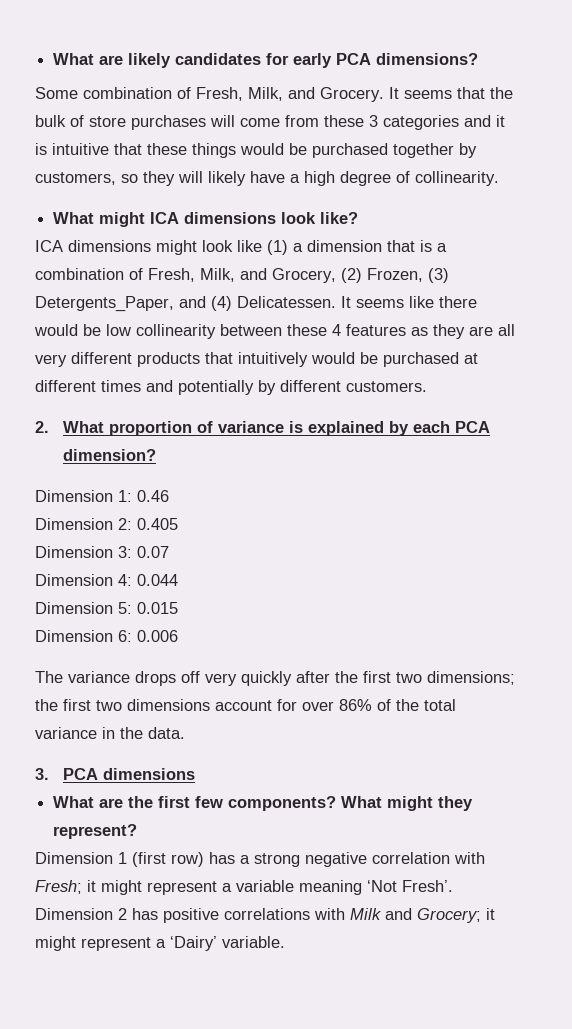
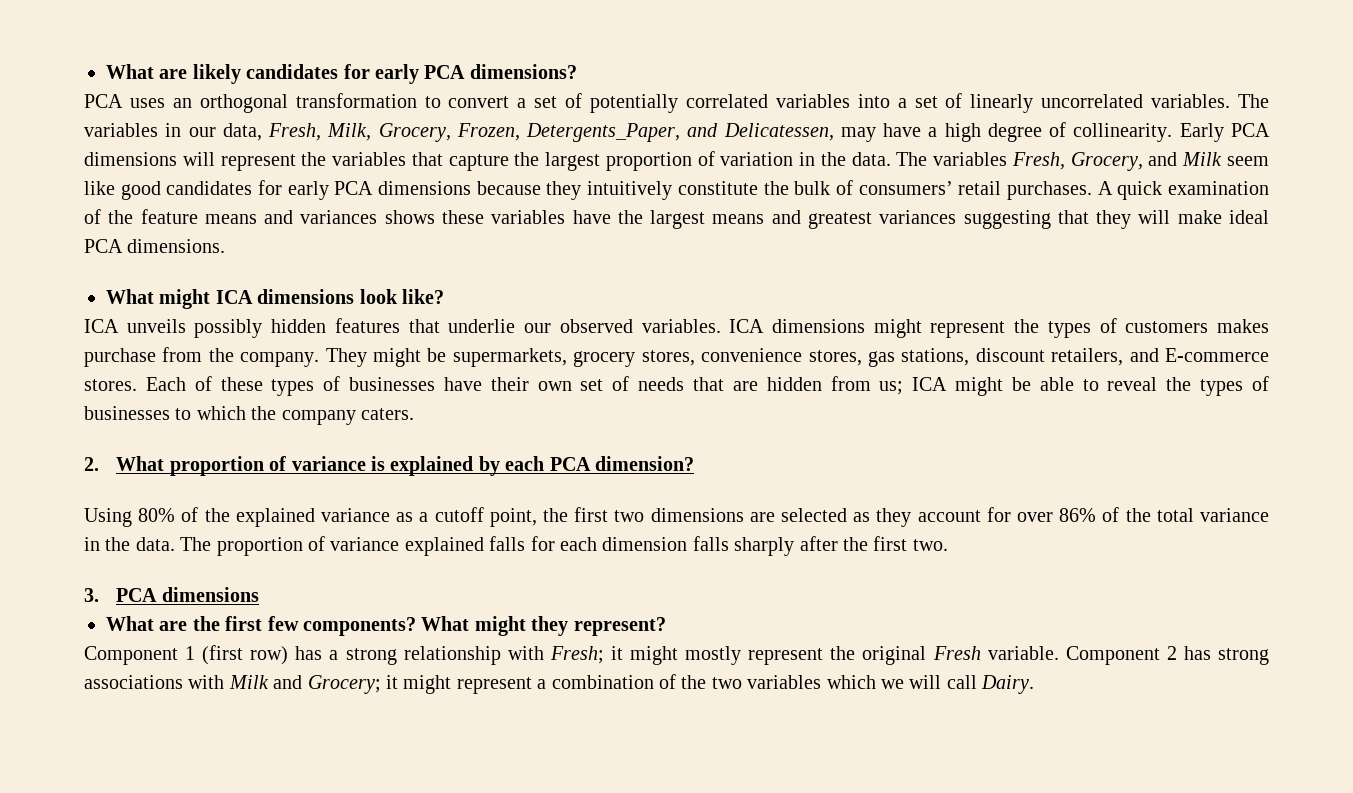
[35,87,513,102] [35,115,505,130] [35,143,477,158] [35,171,246,186] Some combination of Fresh, Milk, and Grocery. It seems that the bulk of store purchases will come from these 3 categories and it is intuitive that these things would be purchased together by customers, so they will likely -> [84,93,1269,113] [84,123,876,142] PCA uses an orthogonal transformation to convert a set of potentially correlated variables into a set of linearly uncorrelated variables. The variables in our data, Fresh, Milk, Grocery, Frozen, Detergents_Paper, and Delicatessen, may
(499, 178) none -> [1179,123,1271,142] [84,151,1269,171] [84,180,1270,200] [84,209,1269,229] [84,239,226,253] Early PCA dimensions will represent the variables that capture the largest proportion of variation in the data. The variables Fresh, Grocery, and Milk seem like good candidates for early PCA dimensions because they intuitively constitute the bulk of consumers’ retail purchases. A quick examination of the feature means and variances shows these variables have the largest means and greatest variances suggesting that they will make ideal PCA dimensions.
[68,240,447,255] [35,268,449,283] [35,296,477,312] [34,324,515,339] [35,352,478,367] [35,380,427,395] dimensions might look like (1) a dimension that is a combination of Fresh, Milk, and Grocery, (2) Frozen, (3) Detergents_Paper, and (4) Delicatessen. It seems like there would be low collinearity between these 4 features as they are all very different products that intuitively would be purchased at different times and potentially by different customers. -> [126,318,1269,338] [84,347,1269,367] [84,376,1269,396] [84,406,414,425] unveils possibly hidden features that underlie our observed variables. ICA dimensions might represent the types of customers makes purchase from the company. They might be supermarkets, grocery stores, convenience stores, gas stations, discount retailers, and E-commerce stores. Each of these types of businesses have their own set of needs that are hidden from us; ICA might be able to reveal the types of businesses to which the company caters.
[35,490,169,502] [35,518,178,530] [35,546,169,558] [35,574,178,586] [35,602,178,614] [35,630,178,642] [35,671,515,686] [35,699,210,711] Dimension 1: 0.46 // Dimension 2: 0.405 // Dimension 3: 0.07 // Dimension 4: 0.044 // Dimension 5: 0.015 // Dimension 6: 0.006 // The variance drops off very quickly after the first two dimensions; the first two dimensions -> [84,507,912,527] Using 80% of the explained variance as a cutoff point, the first two dimensions are selected as they
(185, 733) none -> [180,536,948,556] The proportion of variance explained falls for each dimension falls sharply after the first two.
[35,852,113,864] Dimension -> [84,646,178,665] Component
[305,852,450,867] negative correlation -> [403,646,501,665] relationship
[147,880,453,895] [35,908,310,923] represent a variable meaning ‘Not Fresh’. Dimension 2 has positive correlations -> [685,646,1269,665] [84,675,183,689] mostly represent the original Fresh variable. Component 2 has strong associations
[170,936,285,951] ‘Dairy’ variable. -> [551,674,1035,694] combination of the two variables which we will call Dairy.

